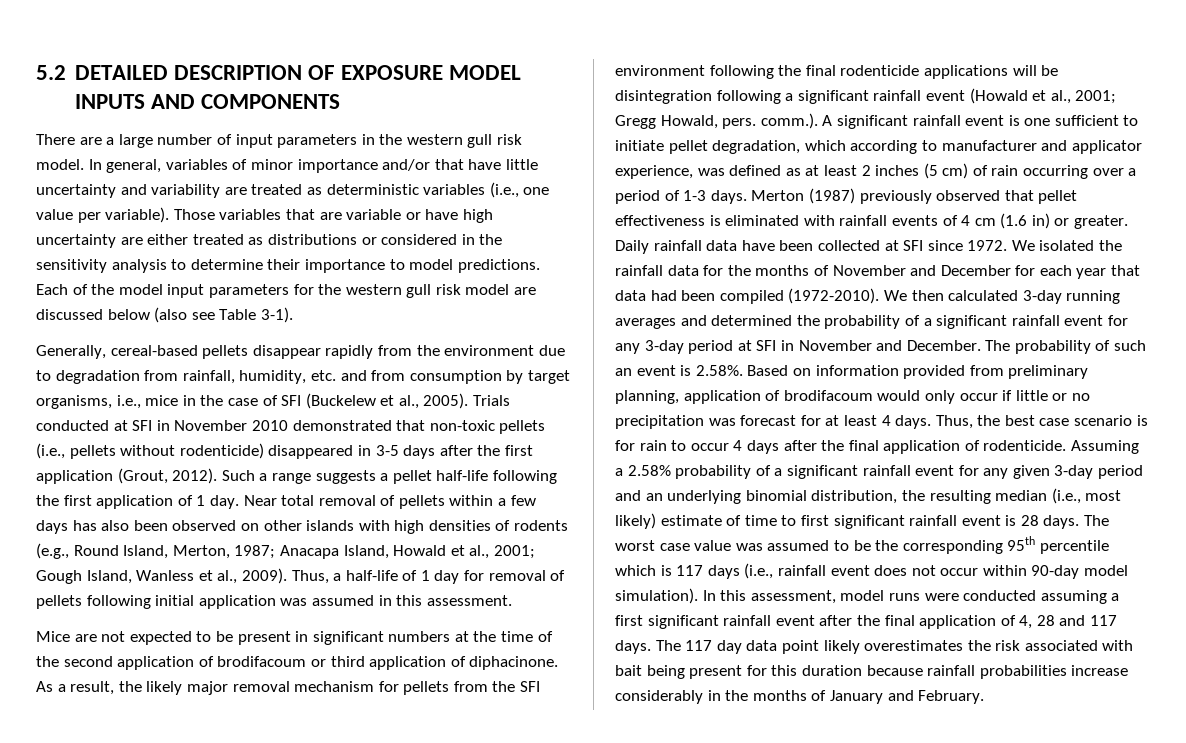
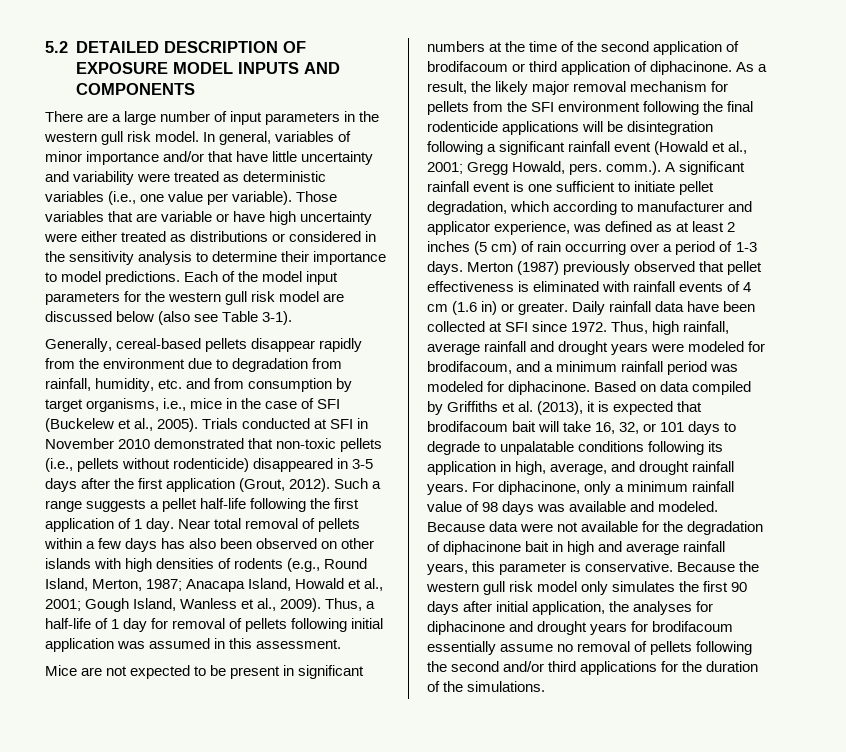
[224,187,247,195] are -> [137,173,171,182] were
[120,237,143,245] are -> [44,233,77,242] were
[1011,240,1123,251] [615,265,1141,279] [615,288,1121,304] [615,315,1128,329] [615,340,1147,354] [615,365,1089,379] [615,390,1090,404] [615,415,1148,429] [615,440,1140,454] [615,465,1144,479] [615,488,1122,504] [615,513,1110,529] [615,536,1109,554] [615,563,1129,579] [615,588,1120,604] [615,615,1118,629] [615,640,1134,654] [615,665,1129,679] [615,690,985,704] We isolated the rainfall data for the months of November and December for each year that data had been compiled (1972-2010). We then calculated 3-day running averages and determined the probability of a significant rainfall event for any 3-day period at SFI in November and December. The probability of such an event is 2.58%. Based on information provided from preliminary planning, application of brodifacoum would only occur if little or no precipitation was forecast for at least 4 days. Thus, the best case scenario is for rain to occur 4 days after the final application of rodenticide. Assuming a 2.58% probability of a significant rainfall event for any given 3-day period and an underlying binomial distribution, the resulting median (i.e., most likely) estimate of time to first significant rainfall event is 28 days. The worst case value was assumed to be the corresponding 95th percentile which is 117 days (i.e., rainfall event does not occur within 90-day model simulation). In this assessment, model runs were conducted assuming a first significant rainfall event after the final application of 4, 28 and 117 days. The 117 day data point likely overestimates the risk associated with bait being present for this duration because rainfall probabilities increase considerably in the months of January and February. -> [611,321,730,335] [427,341,766,355] [427,361,739,375] [427,381,752,395] [427,401,703,415] [427,421,737,435] [427,441,724,455] [427,461,735,475] [427,481,735,495] [427,501,719,515] [427,521,764,535] [427,541,726,555] [427,561,760,575] [426,581,748,595] [427,601,714,615] [427,621,734,635] [427,641,753,655] [427,661,759,675] [427,681,546,692] Thus, high rainfall, average rainfall and drought years were modeled for brodifacoum, and a minimum rainfall period was modeled for diphacinone. Based on data compiled by Griffiths et al. (2013), it is expected that brodifacoum bait will take 16, 32, or 101 days to degrade to unpalatable conditions following its application in high, average, and drought rainfall years. For diphacinone, only a minimum rainfall value of 98 days was available and modeled. Because data were not available for the degradation of diphacinone bait in high and average rainfall years, this parameter is conservative. Because the western gull risk model only simulates the first 90 days after initial application, the analyses for diphacinone and drought years for brodifacoum essentially assume no removal of pellets following the second and/or third applications for the duration of the simulations.

